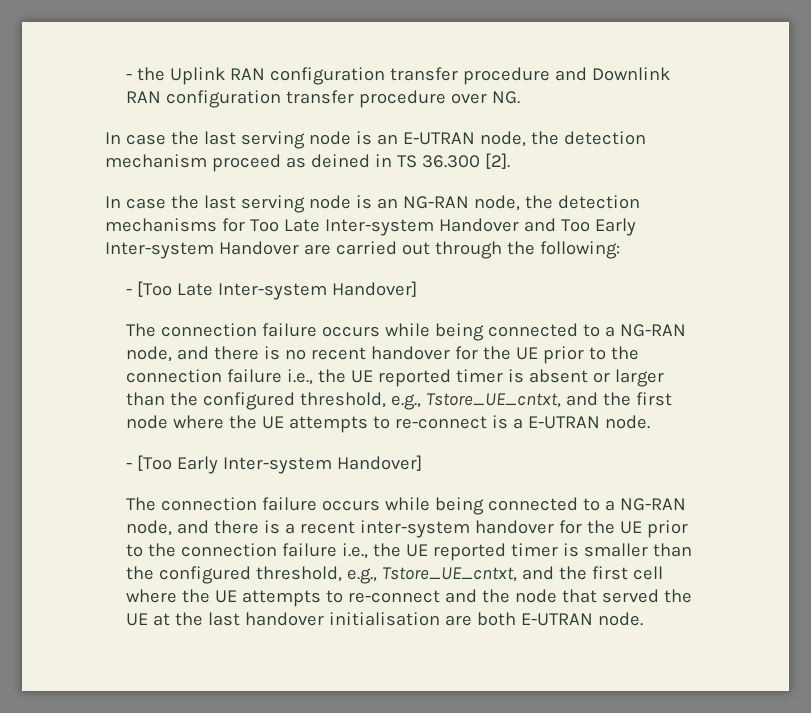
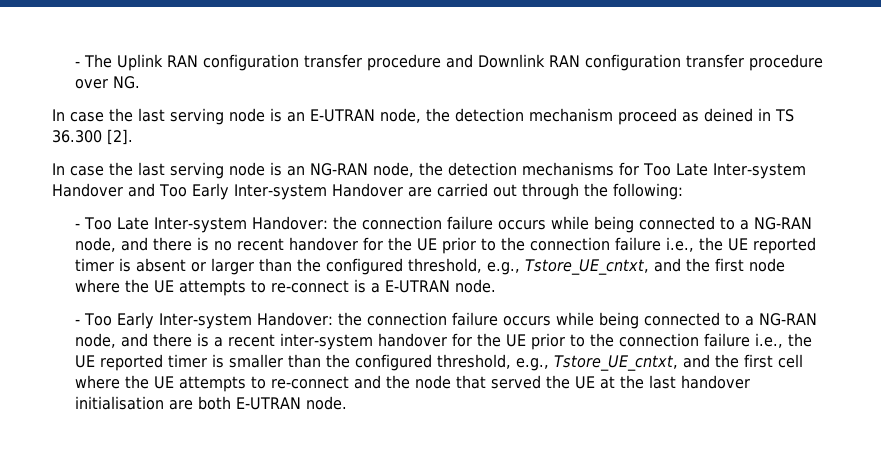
[125,67,165,81] - the -> [74,54,112,68] - The
[136,281,417,300] [125,323,156,337] [Too Late Inter-system Handover] // The -> [83,216,357,233] Too Late Inter-system Handover: the
[136,455,422,474] [125,497,156,511] [Too Early Inter-system Handover] // The -> [83,312,362,329] Too Early Inter-system Handover: the

